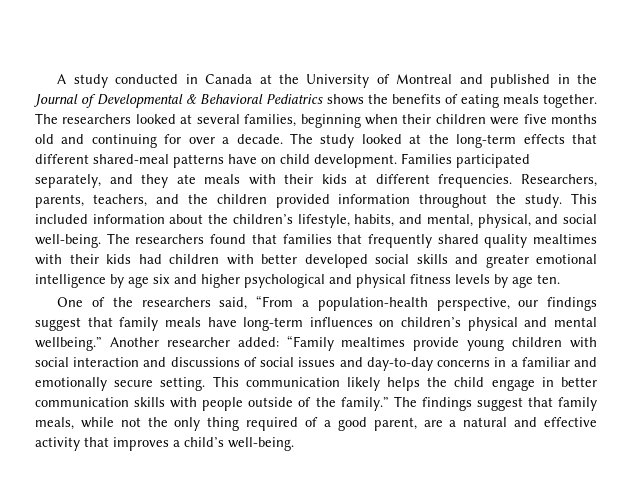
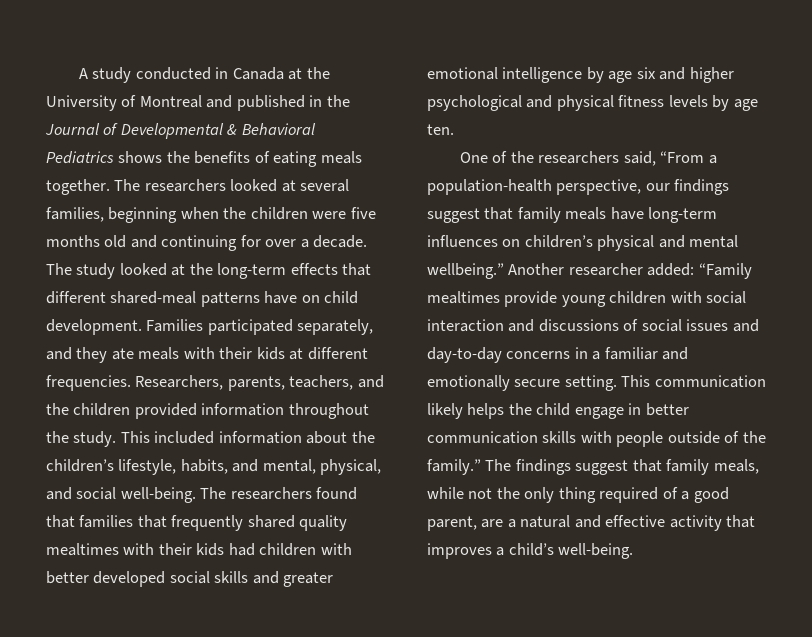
[402,114,432,124] their -> [223,207,247,219] the

